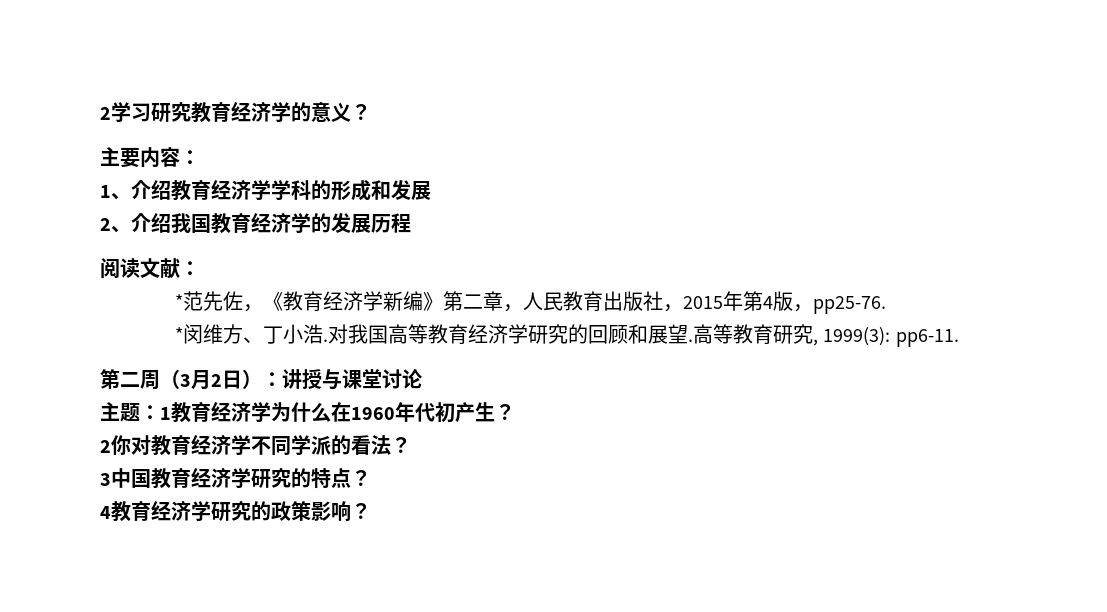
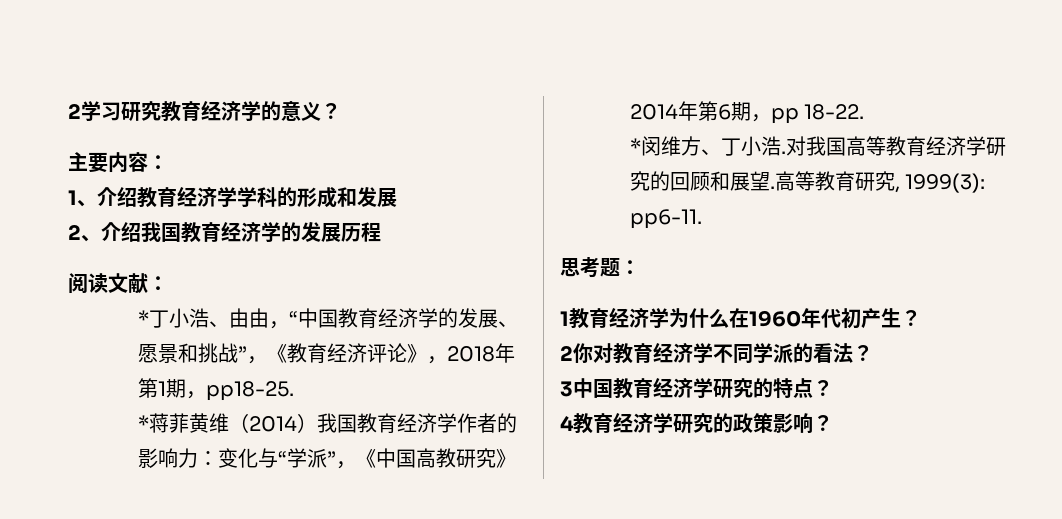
[182,291,886,314] 范先佐，《教育经济学新编》第二章，人民教育出版社，2015年第4版，pp25-76. -> [148,308,518,329] [137,343,515,364] [137,378,294,401] [137,413,517,433] [137,448,516,469] [629,101,864,124] 丁小浩、由由，“中国教育经济学的发展、愿景和挑战”，《教育经济评论》，2018年第1期，pp18-25. // *蒋菲黄维（2014）我国教育经济学作者的影响力：变化与“学派”，《中国高教研究》2014年第6期，pp 18-22.
[100,369,422,390] [100,402,120,421] 第二周（3月2日）：讲授与课堂讨论 // 主 -> [560,257,600,278] 思考
(160, 412) none -> (640, 267) //

